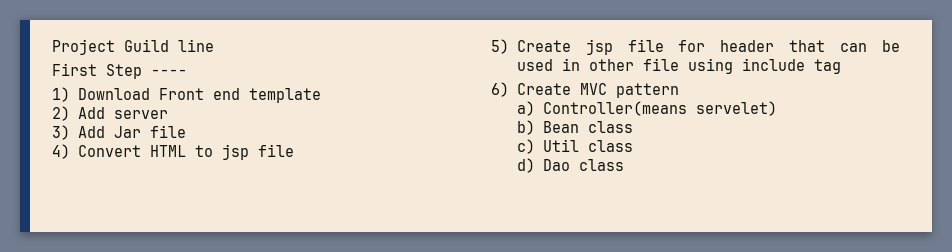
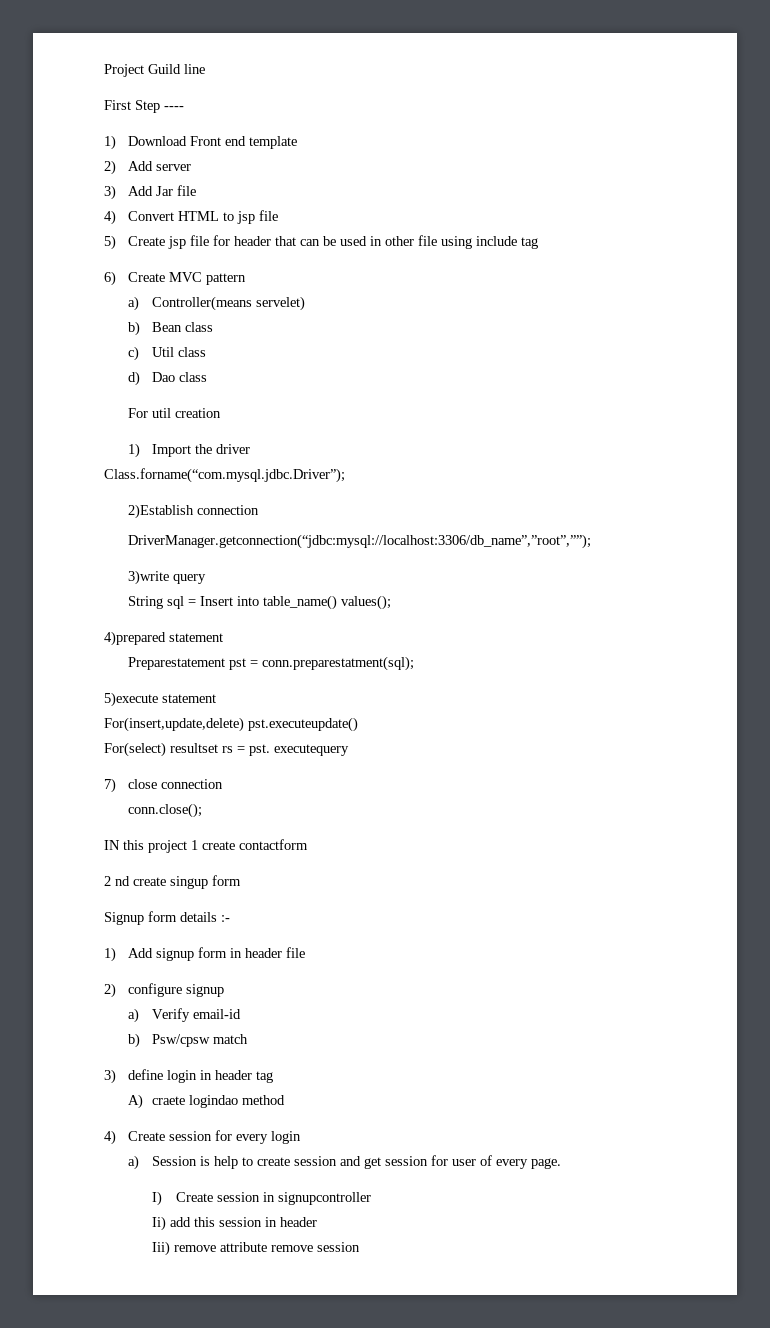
(624, 165) none -> [127,408,221,418] [127,443,250,458] [104,468,345,483] [127,504,259,519] [127,534,591,549] [127,570,206,585] [127,595,391,610] [104,631,223,646] [127,656,414,671] [104,692,216,707] [104,717,358,732] [104,742,349,757] [104,778,223,793] [127,803,202,818] [104,839,308,853] [104,875,241,889] [104,911,230,925] [104,947,305,962] [104,983,224,998] [127,1008,241,1023] [127,1033,248,1048] [104,1069,273,1084] [127,1094,285,1109] [104,1130,301,1145] [127,1155,561,1170] [151,1191,371,1206] [151,1216,317,1231] [151,1241,360,1256] // For util creation // 1) Import the driver // Class.forname(“com.mysql.jdbc.Driver”); // 2)Establish connection // DriverManager.getconnection(“jdbc:mysql://localhost:3306/db_name”,”root”,””); // 3)write query // String sql = Insert into table_name() values(); // 4)prepared statement // Preparestatement pst = conn.preparestatment(sql); // 5)execute statement // For(insert,update,delete) pst.executeupdate() // For(select) resultset rs = pst. executequery // 7) close connection // conn.close(); // IN this project 1 create contactform // 2 nd create singup form // Signup form details :- // 1) Add signup form in header file // 2) configure signup // a) Verify email-id // b) Psw/cpsw match // 3) define login in header tag // A) craete logindao method // 4) Create session for every login // a) Session is help to create session and get session for user of every page. // I) Create session in signupcontroller // Ii) add this session in header // Iii) remove attribute remove session

